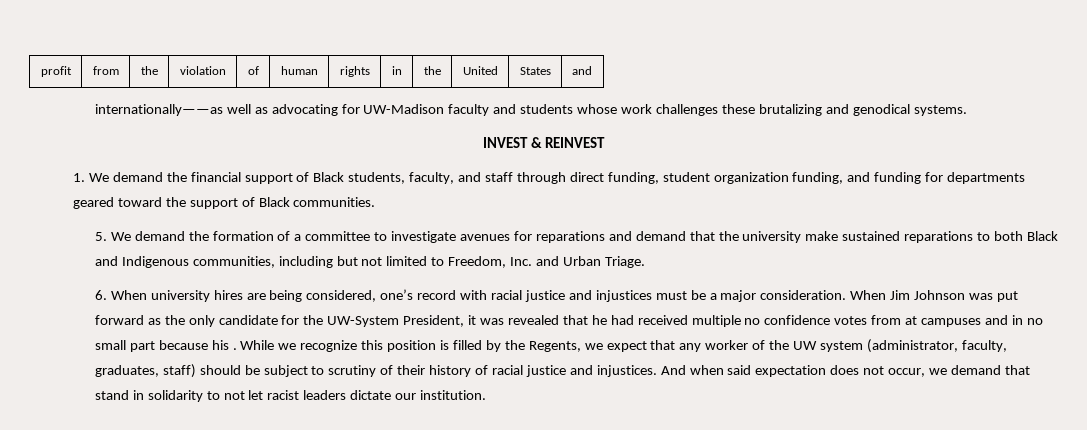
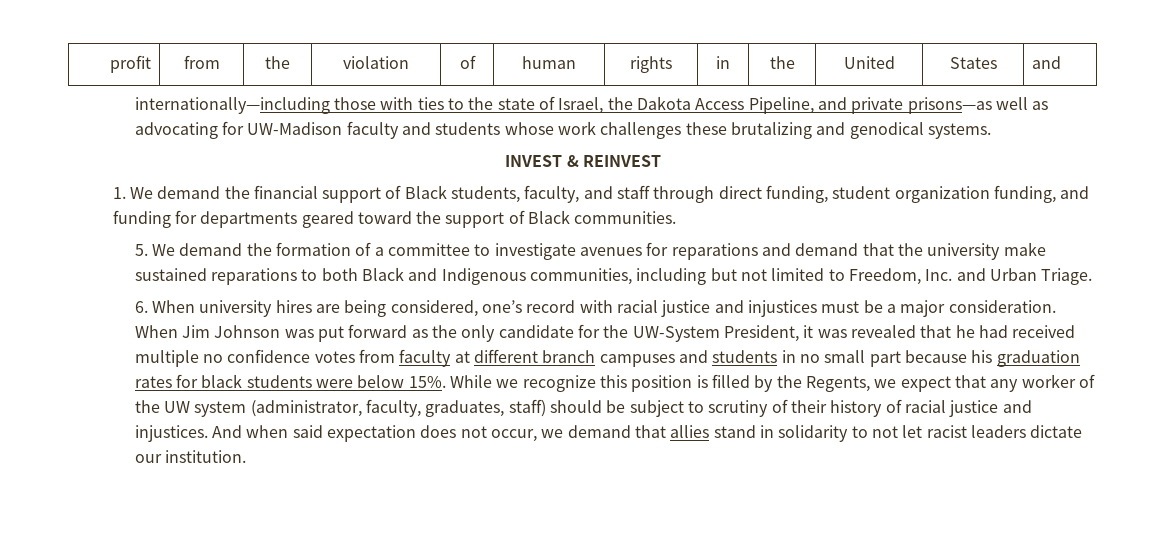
[94,104,223,116] internationally——as -> [134,96,992,114] internationally—including those with ties to the state of Israel, the Dakota Access Pipeline, and private prisons—as
[905,316,918,325] at -> [399,349,596,367] faculty at different branch
(1008, 320) none -> [712,350,778,363] students
[232,348,237,350] . -> [996,350,1080,367] [134,374,446,388] graduation rates for black students were below 15%.
(1030, 370) none -> [670,425,710,438] allies

